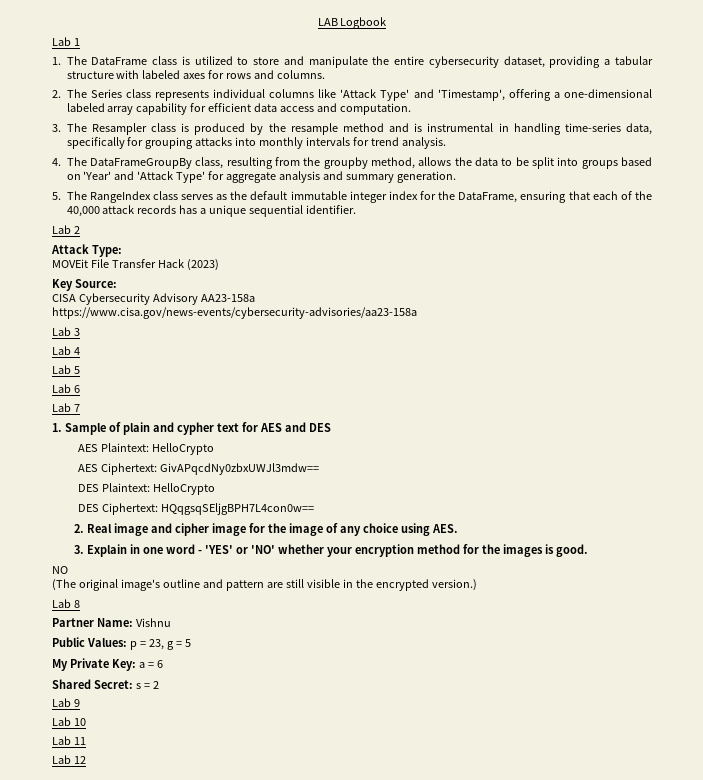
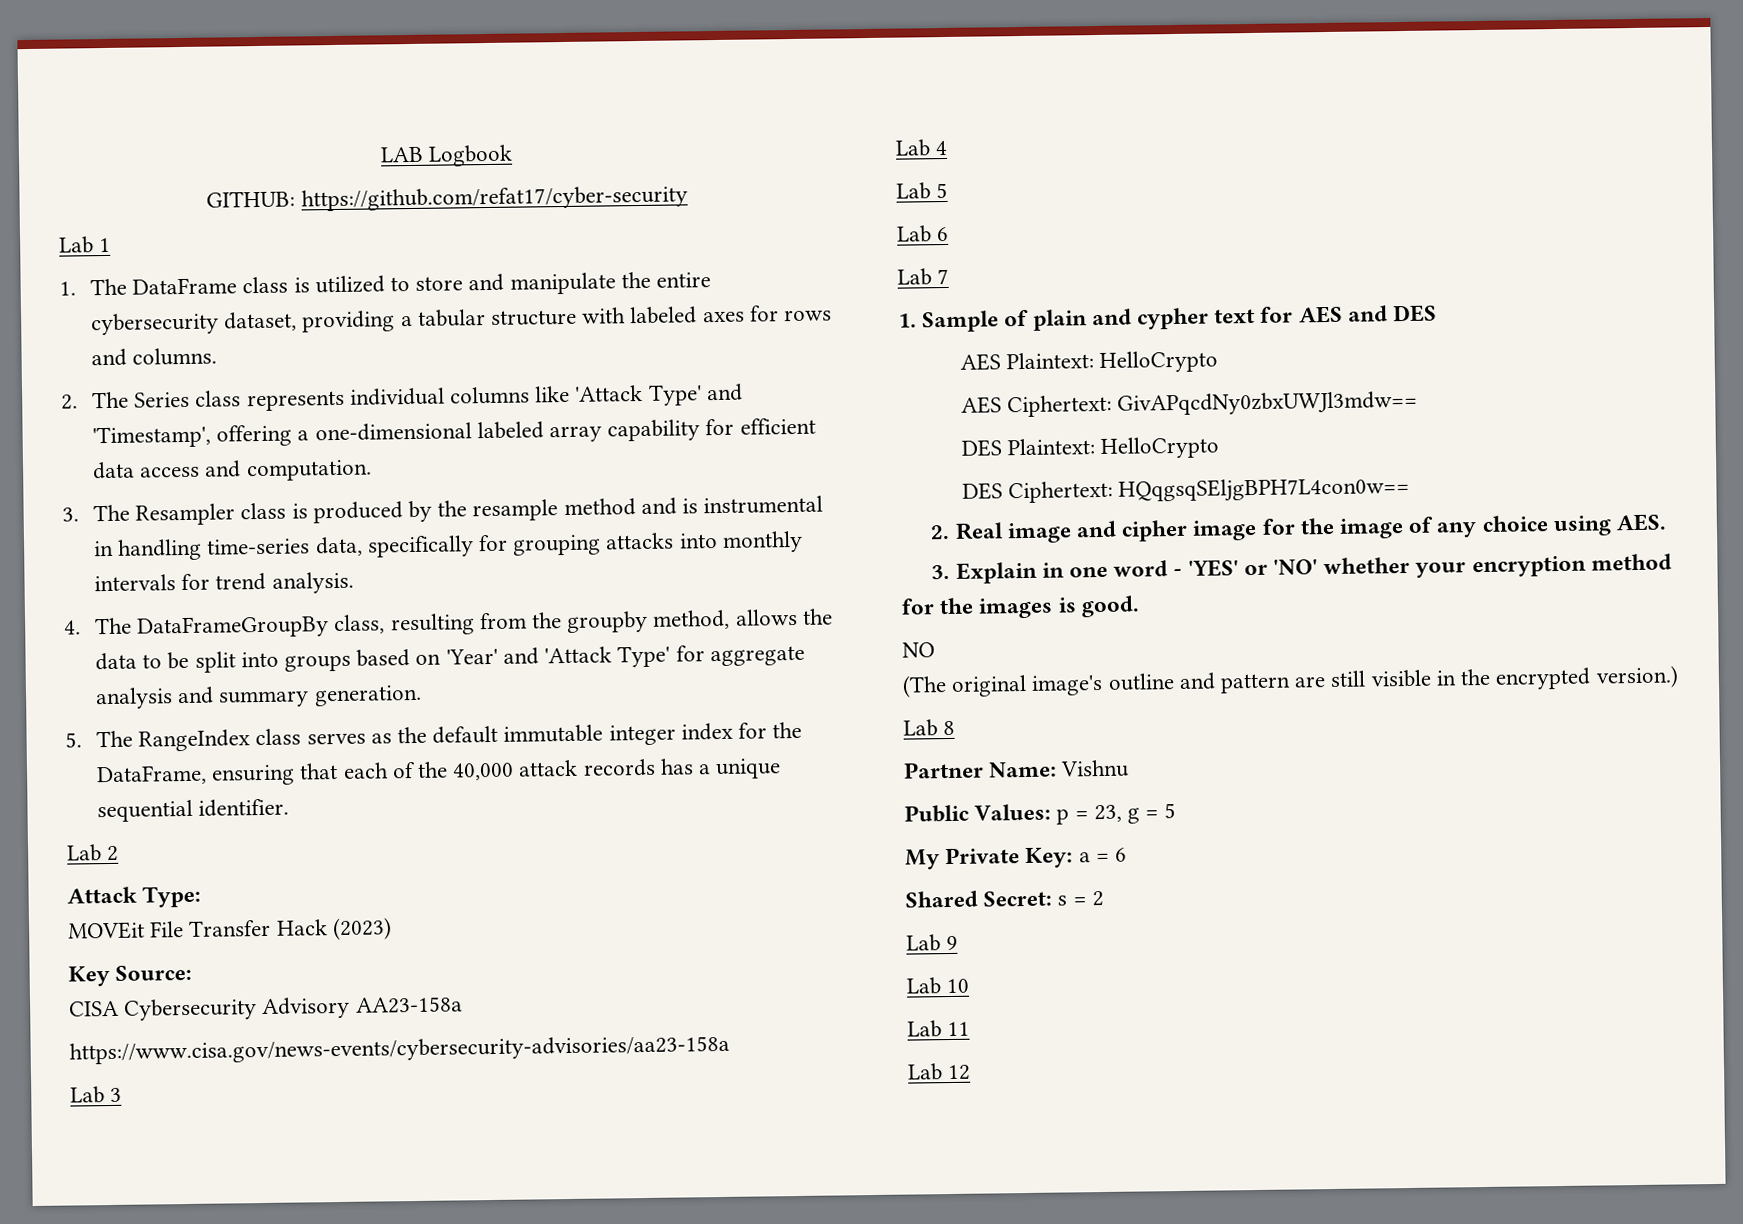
(387, 23) none -> [206,185,688,212] // GITHUB: https://github.com/refat17/cyber-security

